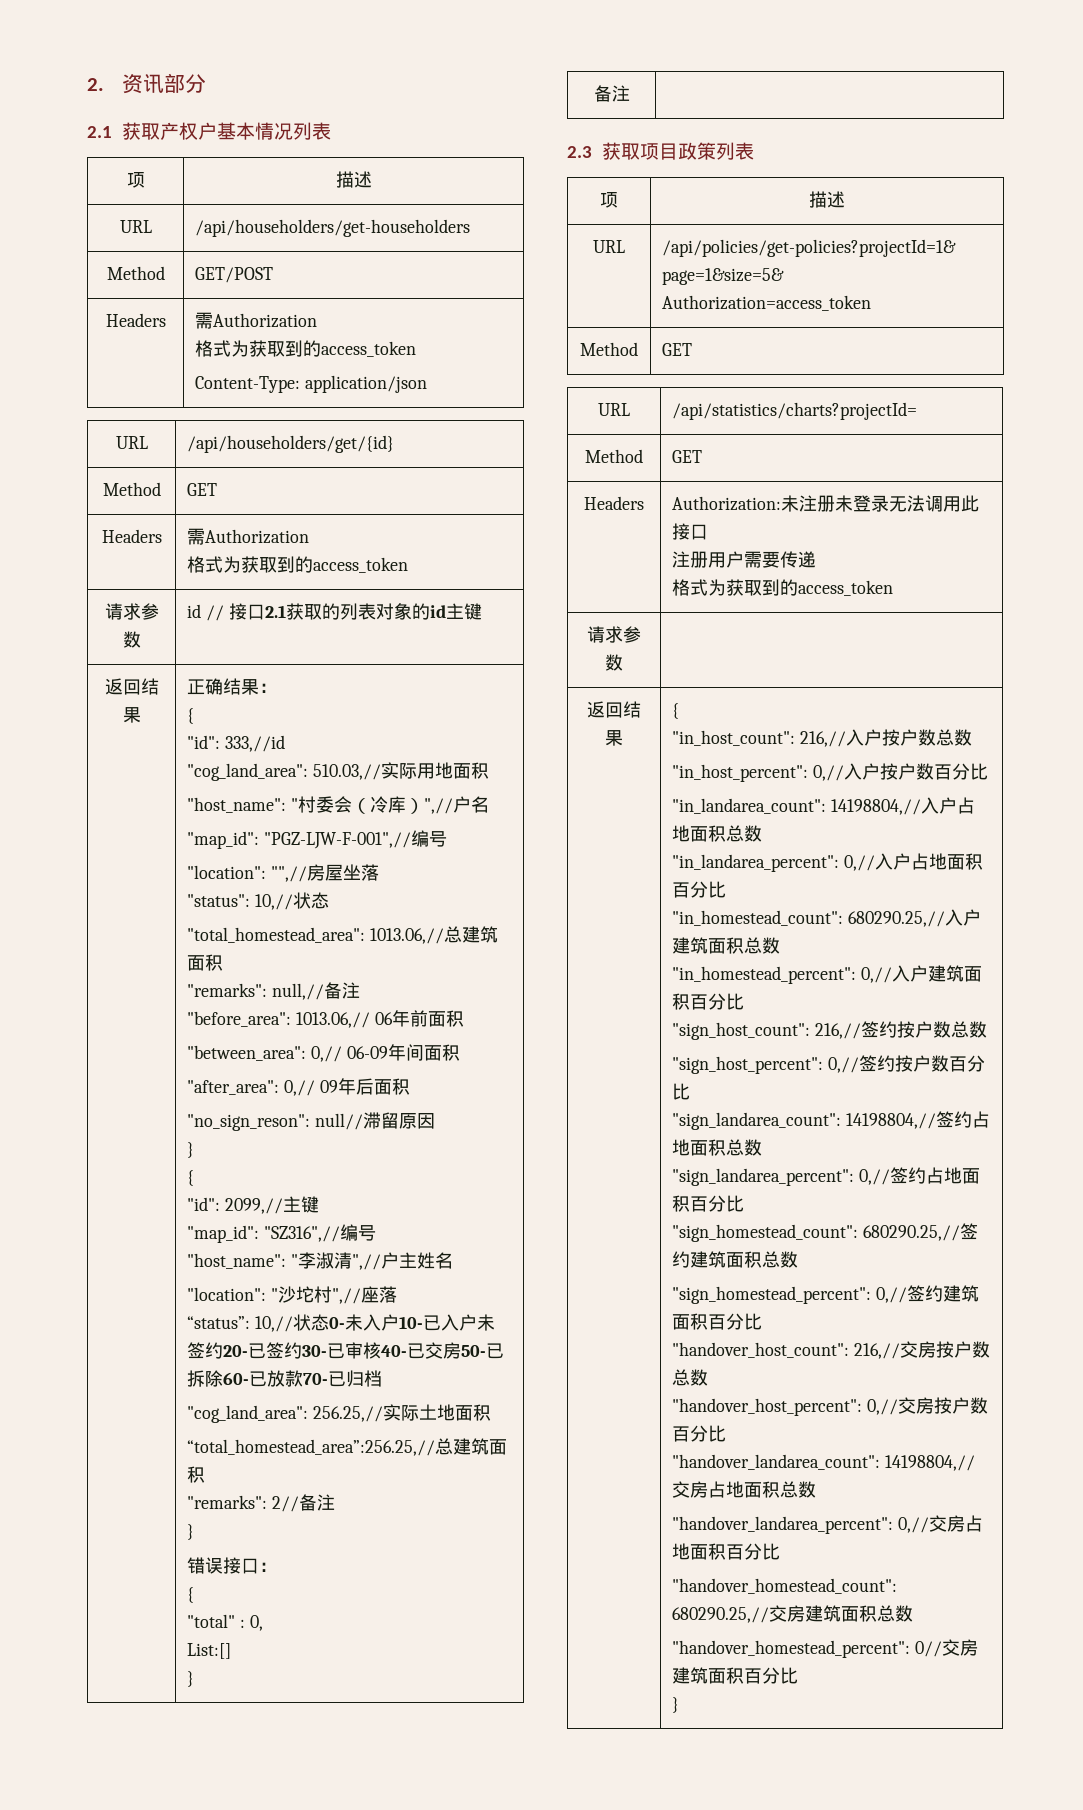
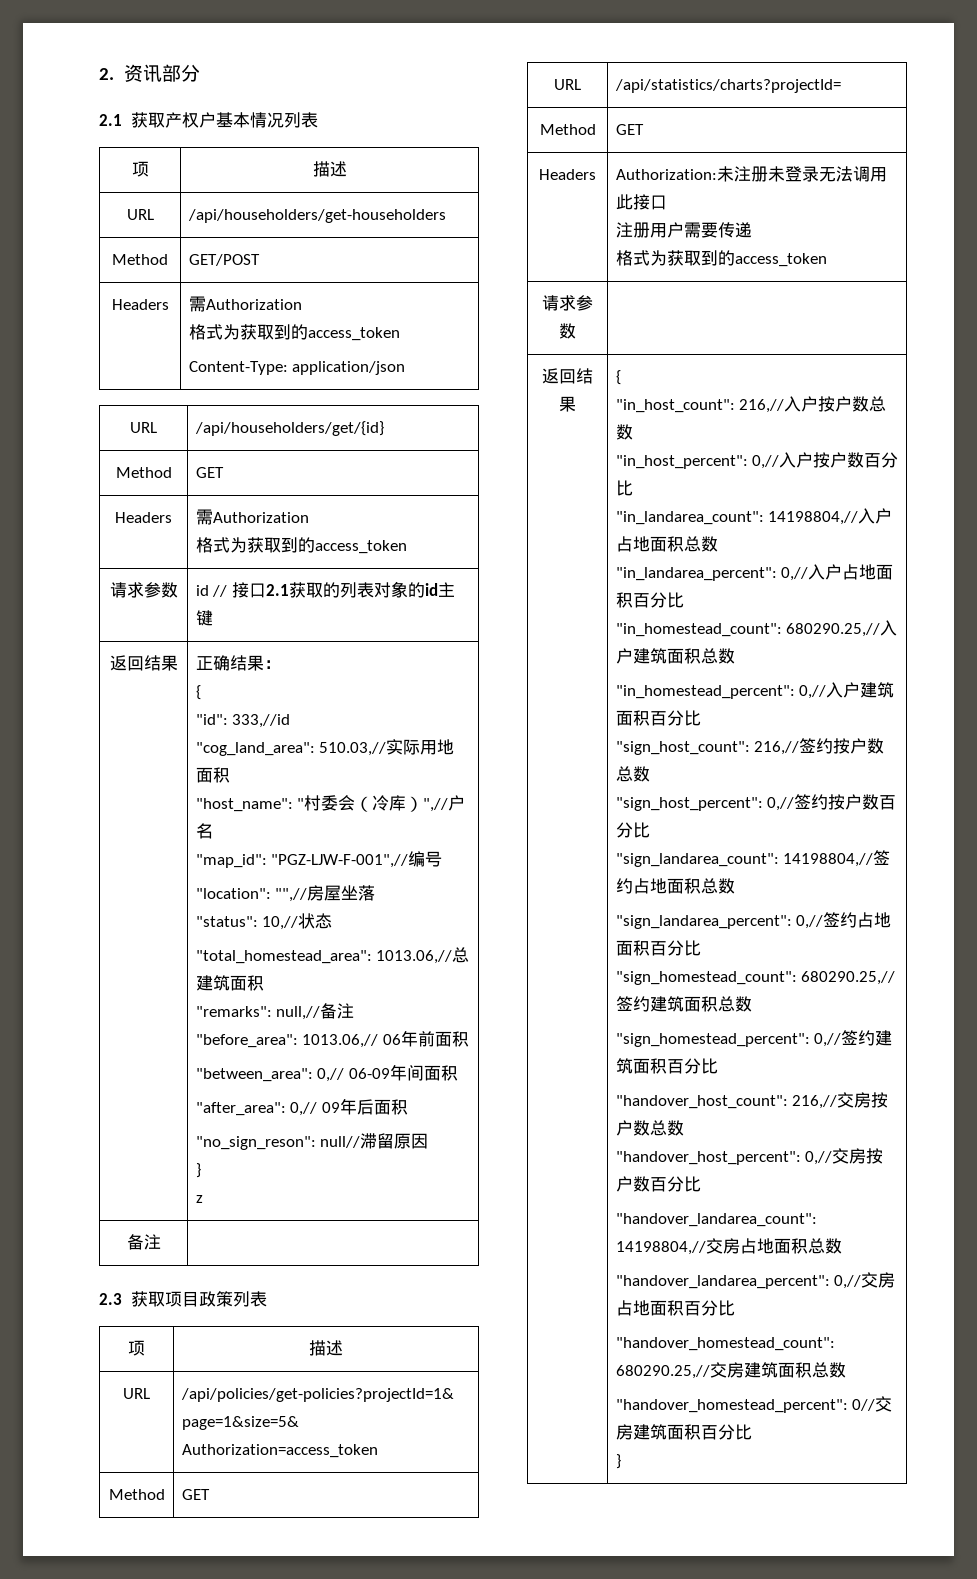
[187,1170,195,1186] [187,1196,320,1214] [187,1224,377,1243] [187,1252,454,1270] [187,1286,398,1304] [187,1314,496,1332] [187,1342,505,1359] [187,1370,383,1387] [187,1404,492,1423] [187,1438,508,1456] [187,1466,206,1483] [187,1494,336,1512] [187,1524,195,1540] [187,1557,278,1574] [187,1587,195,1603] [187,1614,263,1631] [187,1643,232,1659] [187,1671,195,1687] { // "id": 2099,//主键 // "map_id": "SZ316",//编号 // "host_name": "李淑清",//户主姓名 // "location": "沙坨村",//座落 // “status”: 10,//状态0-未入户10-已入户未签约20-已签约30-已审核40-已交房50-已拆除60-已放款70-已归档 // "cog_land_area": 256.25,//实际土地面积 // “total_homestead_area”:256.25,//总建筑面积 // "remarks": 2//备注 // } // 错误接口： // { // "total" : 0, // List:[] // } -> [195,1195,203,1203] z

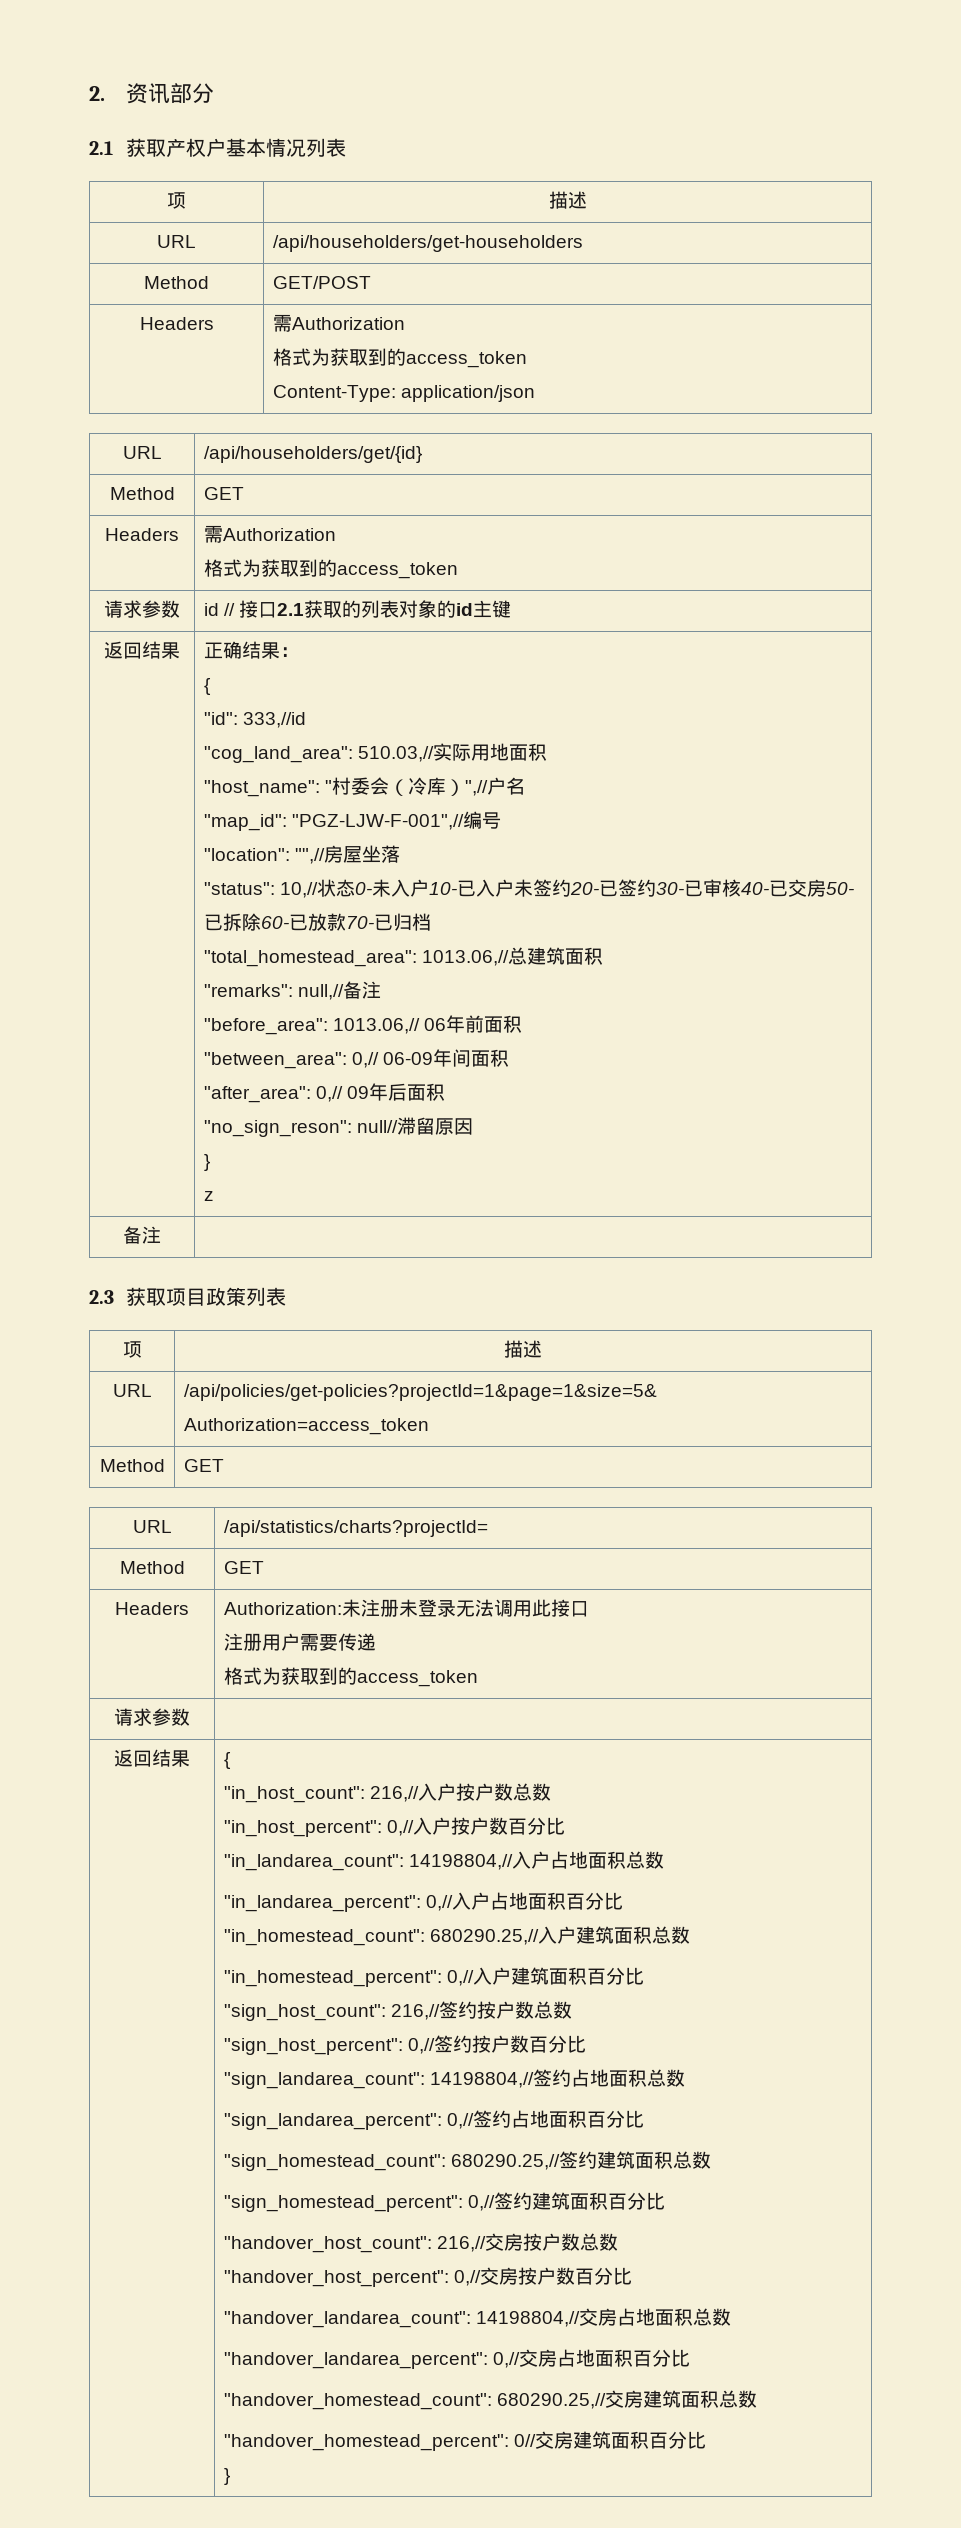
(333, 921) none -> [354,879,854,897] [203,913,431,931] 0-未入户10-已入户未签约20-已签约30-已审核40-已交房50-已拆除60-已放款70-已归档

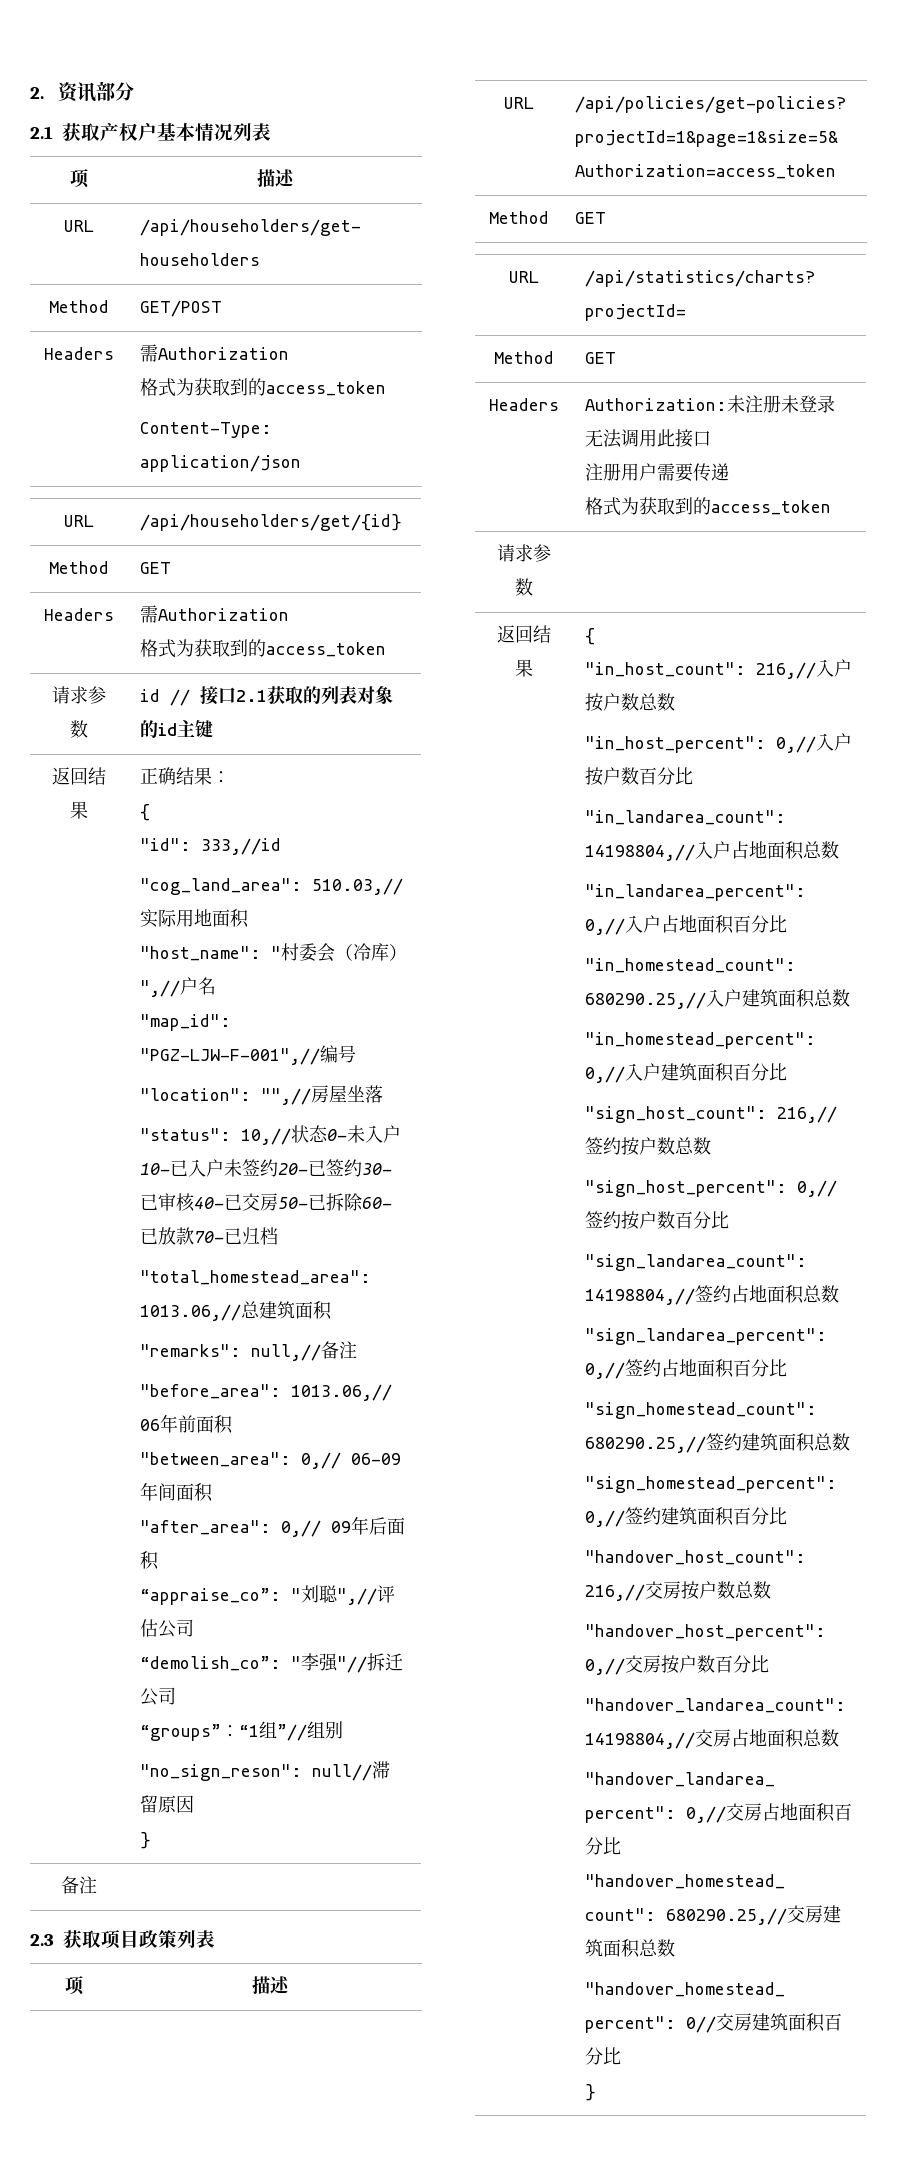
(446, 1092) none -> [140,1585,396,1605] [140,1619,195,1638] [140,1653,404,1673] [140,1687,177,1706] [140,1721,344,1741] // “appraise_co”: "刘聪",//评估公司 // “demolish_co”: "李强"//拆迁公司 // “groups”：“1组”//组别
[203,1191,214,1201] // z -> (152, 1840) none

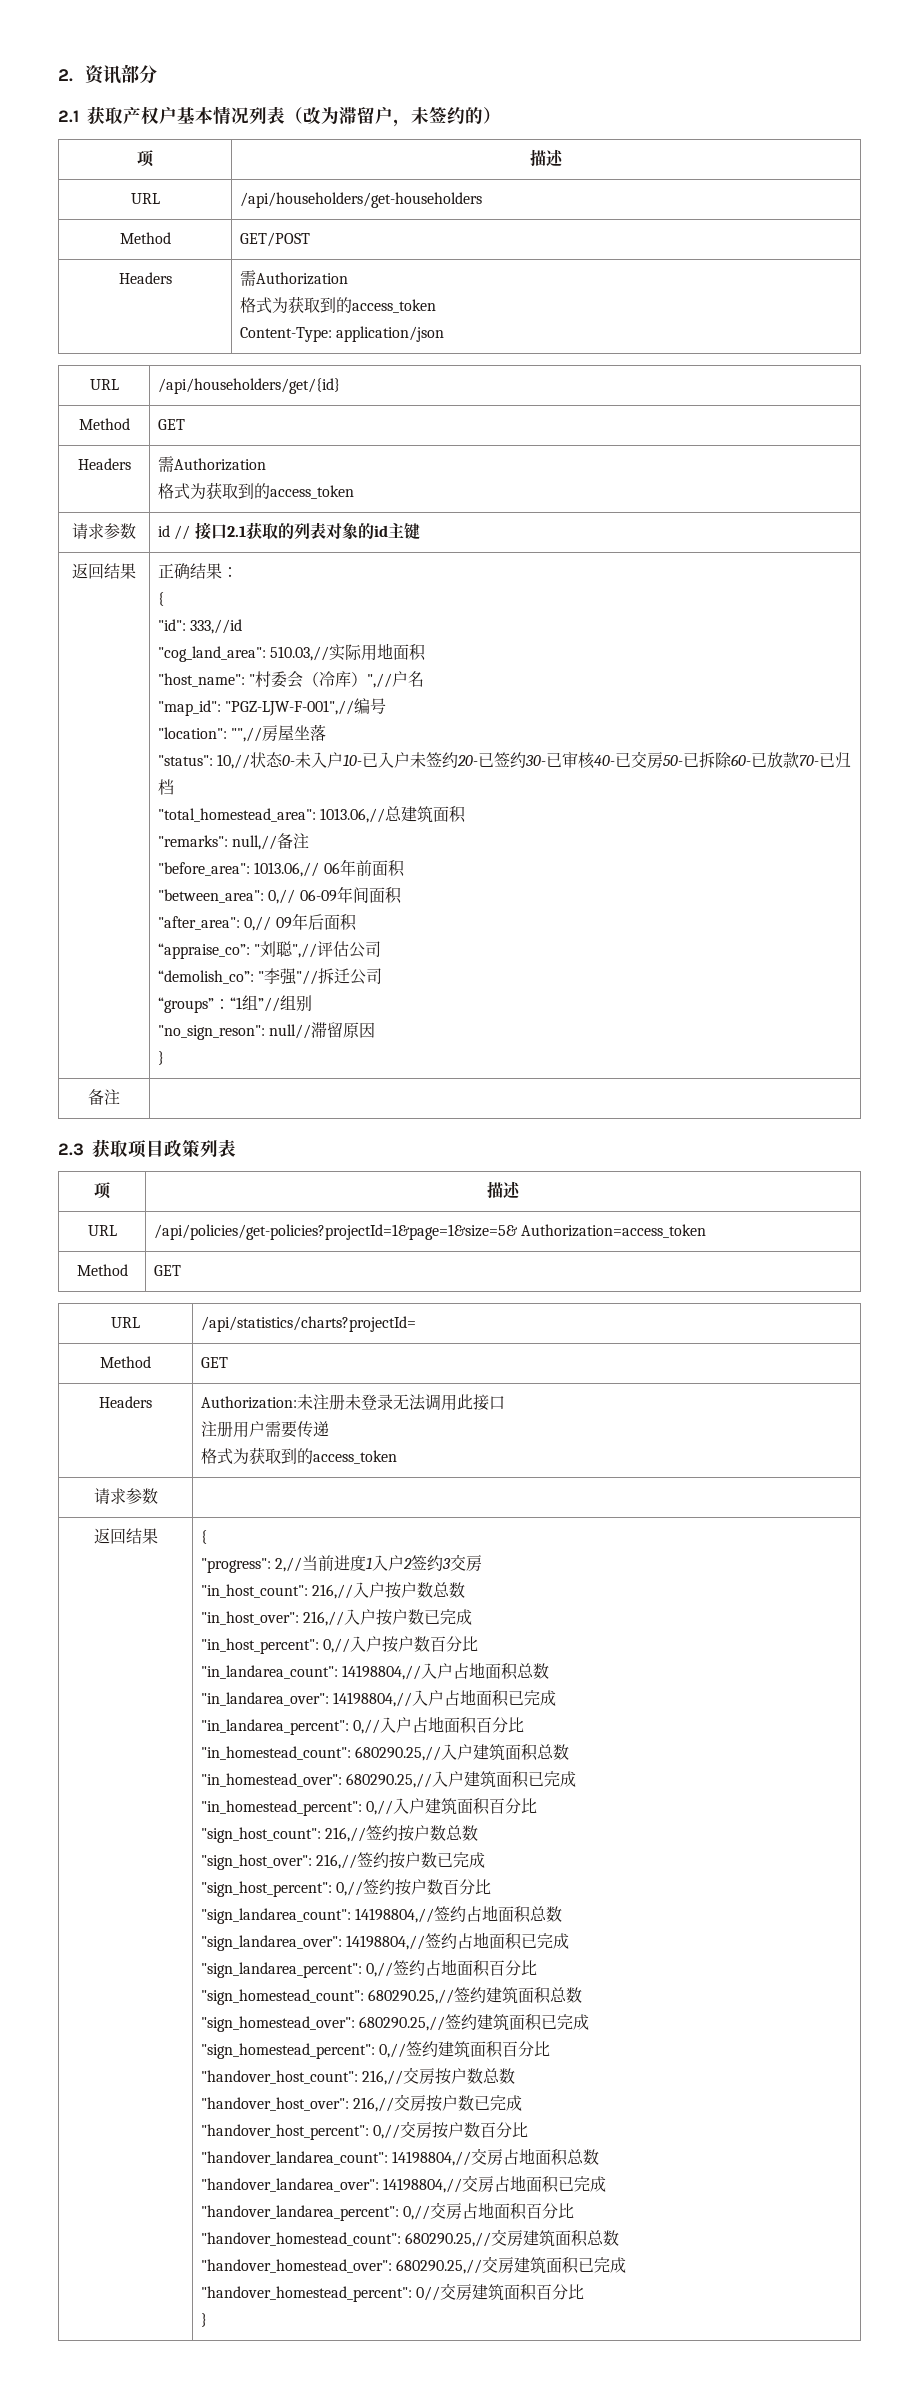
(271, 132) none -> [285,106,501,127] （改为滞留户，未签约的）
(596, 636) none -> [200,1554,483,1573] // "progress": 2,//当前进度1入户2签约3交房
(676, 702) none -> [200,1609,473,1626] // "in_host_over": 216,//入户按户数已完成
(840, 850) none -> [200,1689,557,1707] // "in_landarea_over": 14198804,//入户占地面积已完成
(851, 998) none -> [200,1771,577,1788] // "in_homestead_over": 680290.25,//入户建筑面积已完成
(712, 1146) none -> [200,1852,486,1870] // "sign_host_over": 216,//签约按户数已完成
(840, 1294) none -> [200,1932,570,1951] // "sign_landarea_over": 14198804,//签约占地面积已完成
(851, 1442) none -> [200,2014,590,2032] // "sign_homestead_over": 680290.25,//签约建筑面积已完成
(772, 1590) none -> [200,2094,523,2112] // "handover_host_over": 216,//交房按户数已完成
(840, 1738) none -> [200,2175,607,2193] // "handover_landarea_over": 14198804,//交房占地面积已完成
(676, 1948) none -> [200,2256,627,2274] // "handover_homestead_over": 680290.25,//交房建筑面积已完成

